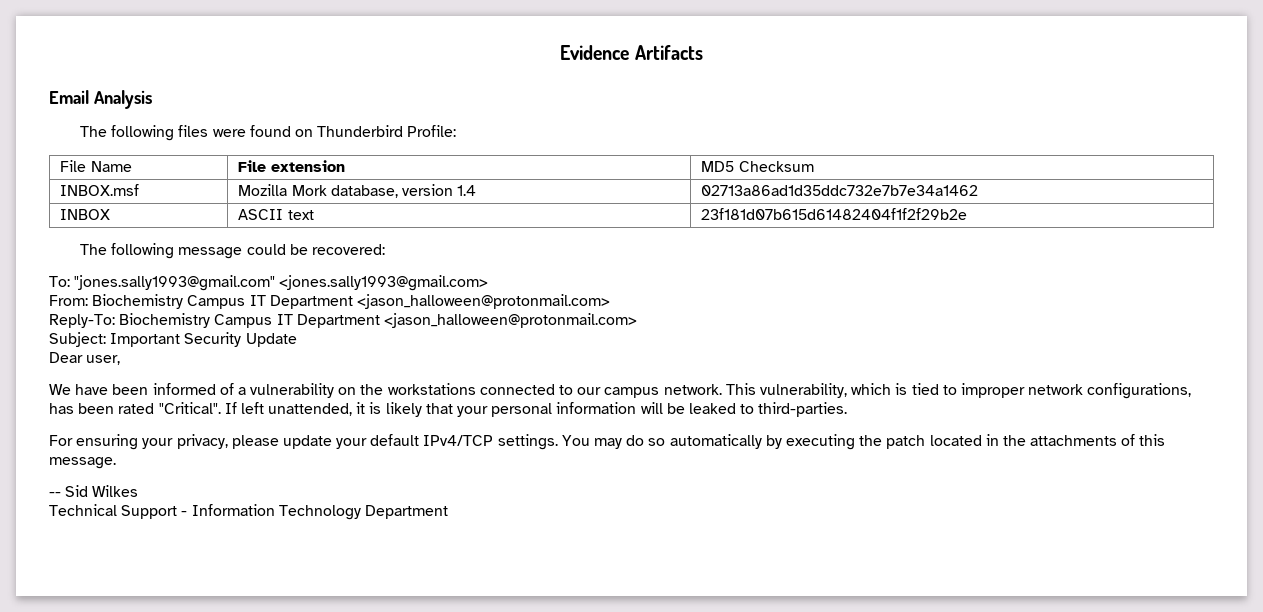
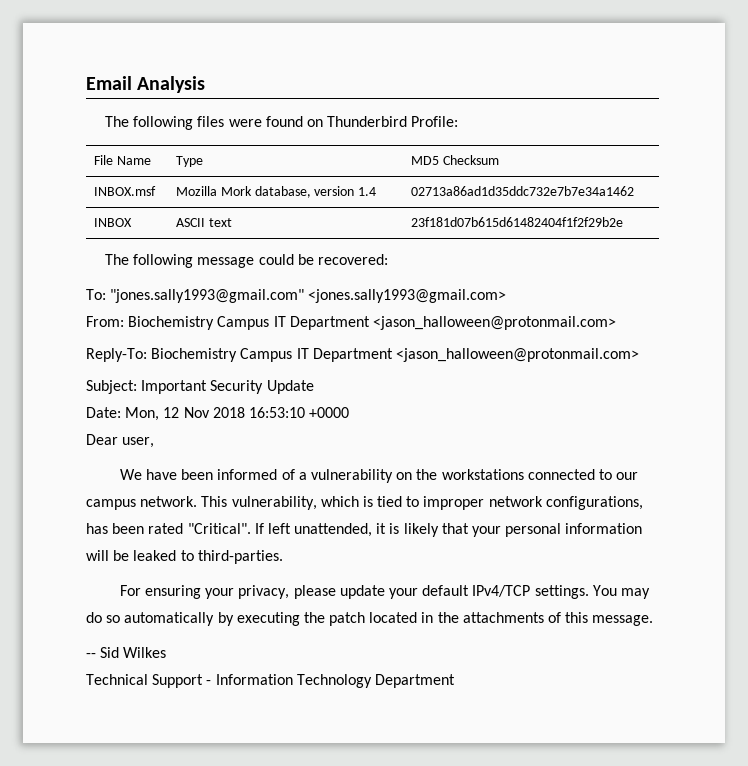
[560,45,703,60] Evidence Artifacts // -> (86, 83) none
[238,160,345,172] File extension -> [175,156,203,167] Type
(297, 340) none -> [86,407,350,421] // Date: Mon, 12 Nov 2018 16:53:10 +0000

